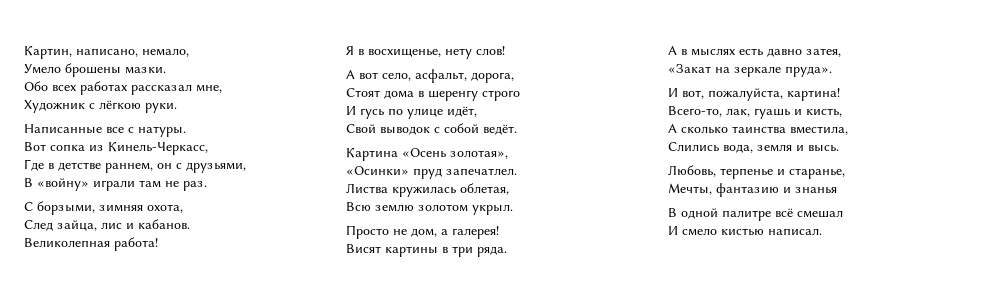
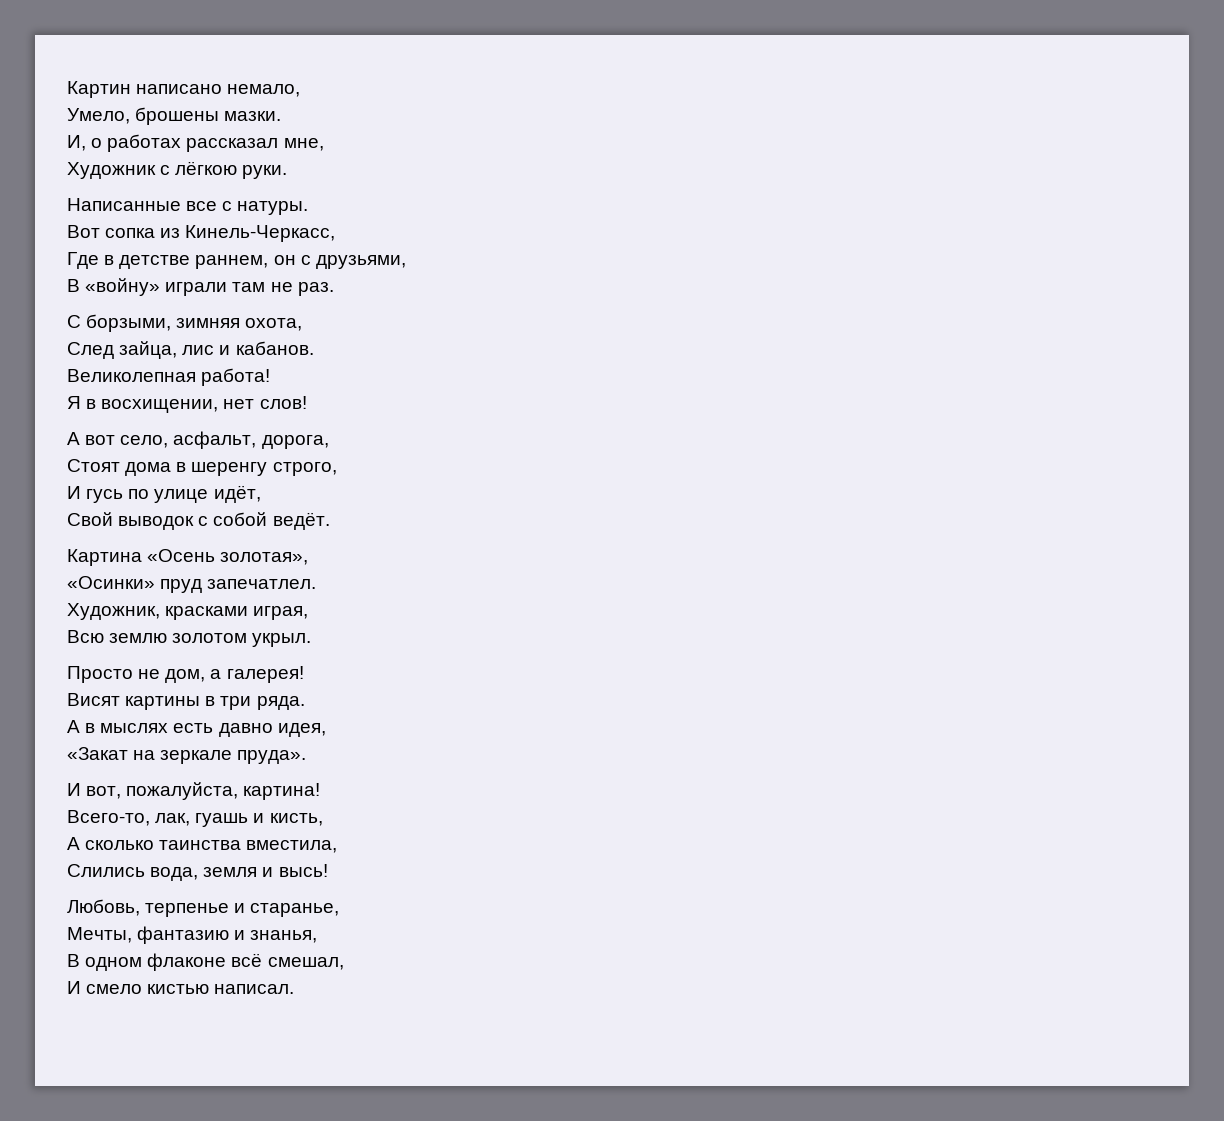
[24,46,138,59] Картин, написано, -> [67,81,223,98] Картин написано
[24,64,61,74] Умело -> [67,108,130,124] Умело,
[24,81,77,92] Обо всех -> [67,135,103,151] И, о
[368,48,472,59] восхищенье, нету -> [101,399,255,413] восхищении, нет
[482,90,520,101] строго -> [272,462,337,476] строго,
[346,183,509,197] Листва кружилась облетая, -> [67,603,309,620] Художник, красками играя,
[806,48,841,57] затея, -> [277,723,326,737] идея,
[808,145,839,152] высь. -> [278,864,328,877] высь!
[795,187,837,194] [668,208,843,221] знанья // В одной палитре всё смешал -> [250,930,318,943] [67,953,344,971] знанья, // В одном флаконе всё смешал,

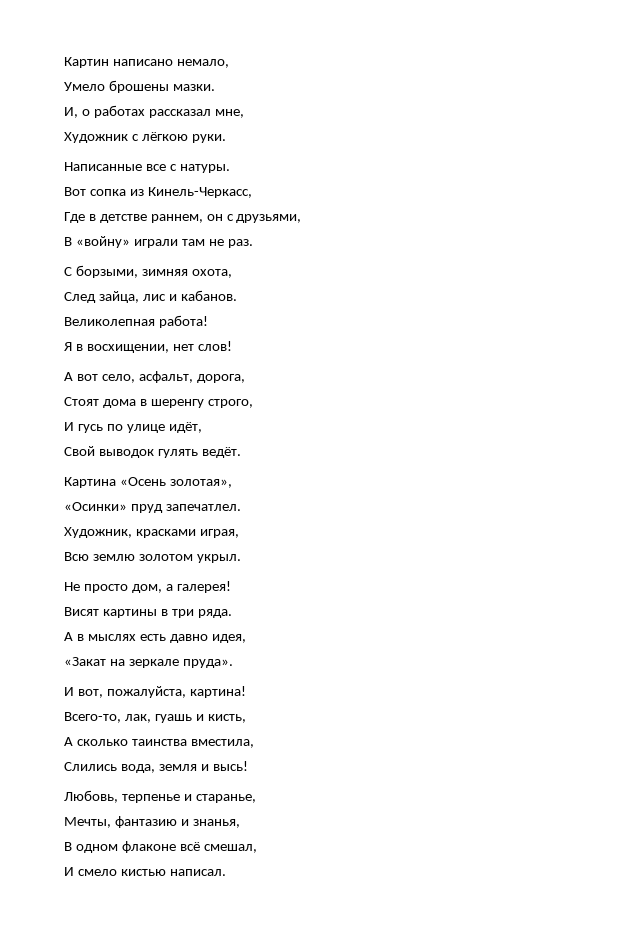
[67,108,130,124] Умело, -> [64,82,105,91] Умело
[198,512,268,526] с собой -> [157,449,198,458] гулять
[67,666,161,683] Просто не -> [64,582,128,593] Не просто

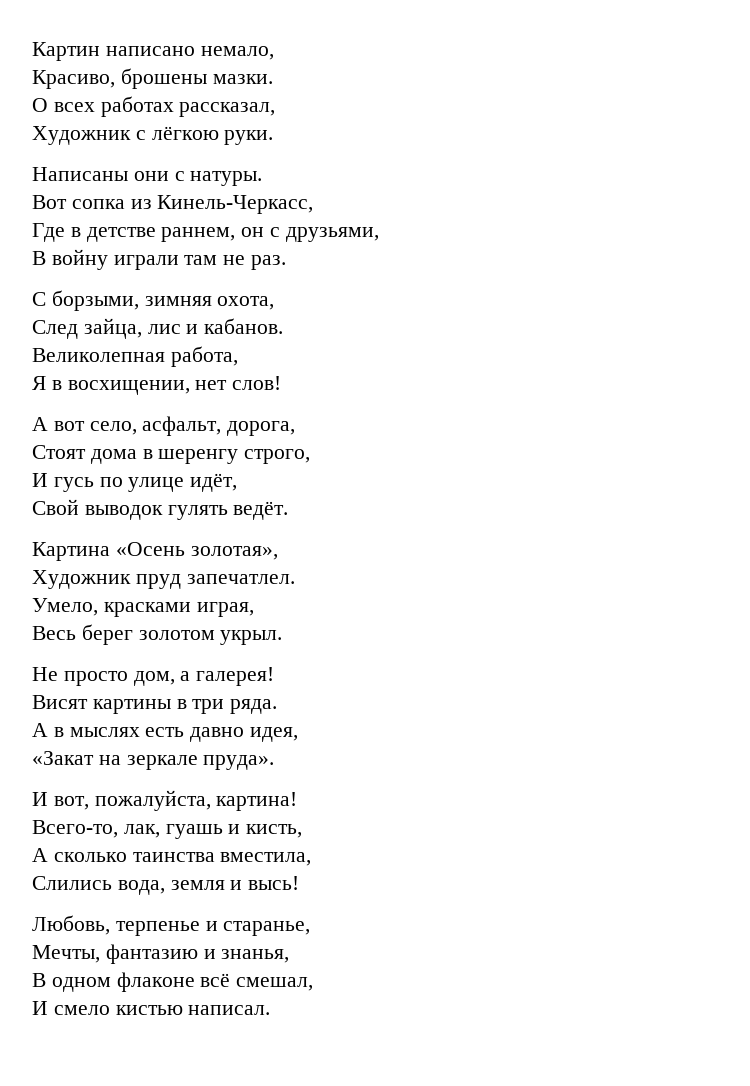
[64,82,105,91] Умело -> [32,70,115,89] Красиво,
[64,105,244,118] И, о работах рассказал мне, -> [32,96,276,117] О всех работах рассказал,
[64,162,166,171] Написанные все -> [32,167,169,181] Написаны они
[75,236,130,248] «войну» -> [51,249,108,270] войну
[158,315,208,328] работа! -> [170,346,238,367] работа,
[64,502,127,511] «Осинки» -> [32,570,131,589] Художник
[64,527,132,538] Художник, -> [32,598,98,616] Умело,
[64,552,135,561] Всю землю -> [32,624,133,645] Весь берег

